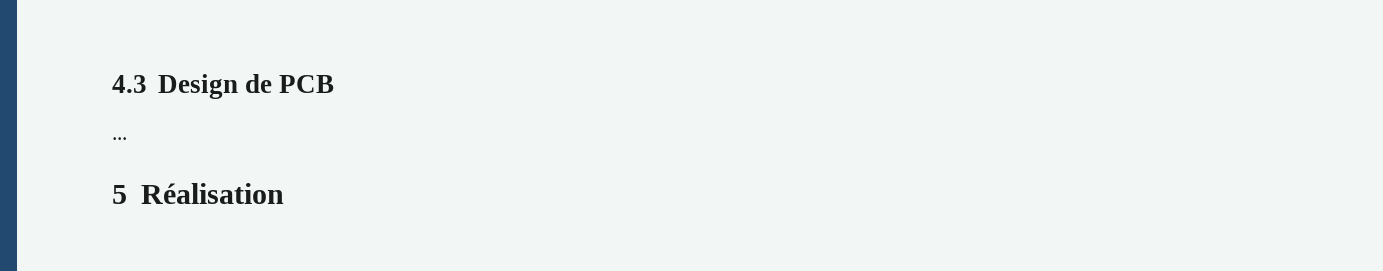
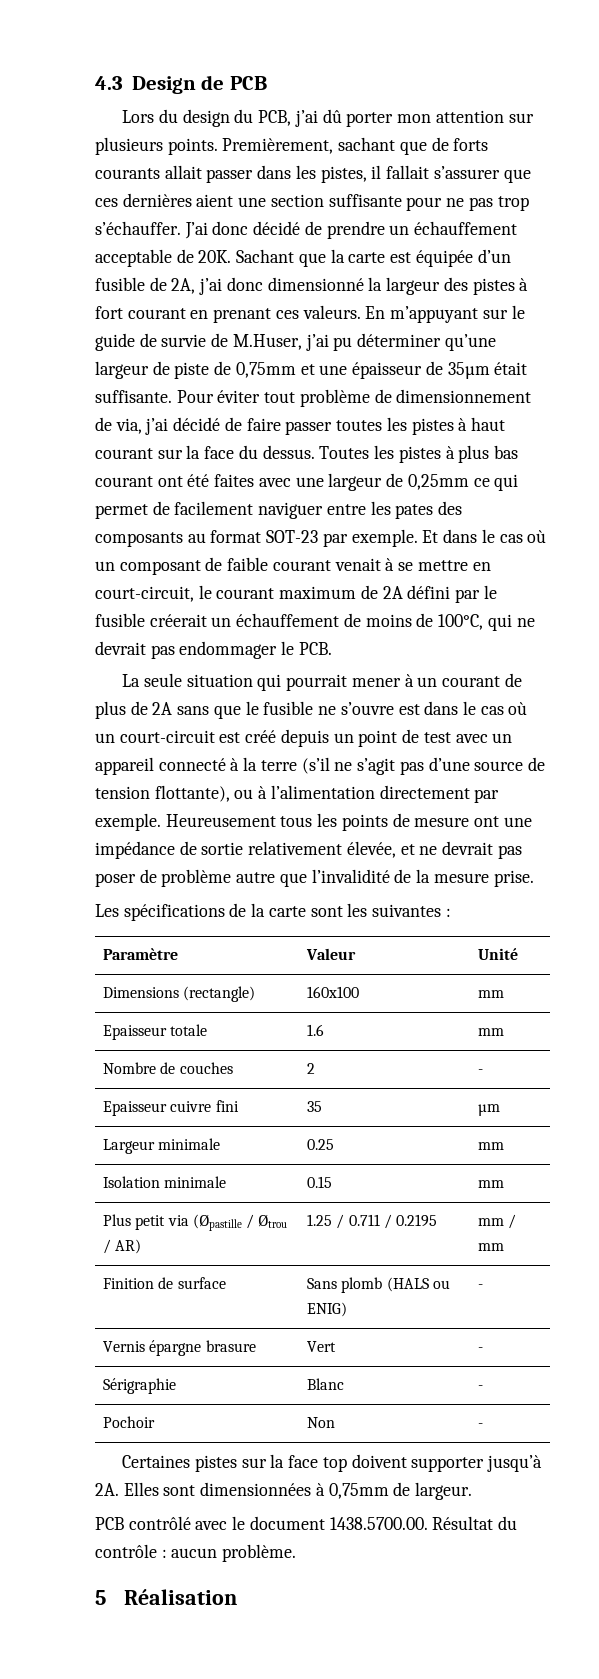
[112,137,127,140] ... -> [122,109,534,127] [95,137,489,155] [95,165,531,183] [95,193,529,211] [95,221,518,239] [95,249,511,267] [95,277,529,295] [95,305,525,323] [95,333,496,351] [95,361,528,379] [95,389,532,407] [95,417,505,435] [95,445,518,463] [95,473,519,491] [95,501,463,519] [95,529,547,547] [95,557,491,575] [95,585,497,603] [95,613,535,631] [95,641,332,659] [122,673,522,691] [95,701,528,719] [95,729,513,747] [95,757,545,775] [95,785,500,803] [95,813,532,831] [95,841,522,859] [95,869,534,887] [95,903,451,921] [102,948,178,960] [305,948,356,960] [477,948,518,960] [102,986,256,1002] [306,986,359,998] [477,990,504,998] [102,1024,208,1040] [306,1024,324,1036] [477,1028,504,1036] [102,1062,233,1074] [306,1063,315,1074] [477,1069,483,1074] [102,1100,239,1116] [306,1101,322,1112] [477,1104,500,1116] [102,1138,221,1154] [306,1139,334,1150] [477,1142,504,1150] [102,1176,227,1188] [306,1176,332,1188] [477,1180,504,1188] [102,1214,288,1231] [102,1239,142,1254] [306,1214,438,1229] [477,1214,517,1229] [477,1243,504,1251] [102,1277,226,1289] [306,1277,450,1293] [306,1302,347,1317] [477,1284,483,1289] [102,1340,256,1356] [306,1341,336,1352] [477,1347,483,1352] [102,1378,176,1394] [306,1378,344,1390] [477,1385,483,1390] [102,1416,155,1428] [306,1417,335,1428] [477,1423,483,1428] [122,1454,543,1472] [95,1482,473,1500] [95,1516,518,1530] [95,1544,297,1562] Lors du design du PCB, j’ai dû porter mon attention sur plusieurs points. Premièrement, sachant que de forts courants allait passer dans les pistes, il fallait s’assurer que ces dernières aient une section suffisante pour ne pas trop s’échauffer. J’ai donc décidé de prendre un échauffement acceptable de 20K. Sachant que la carte est équipée d’un fusible de 2A, j’ai donc dimensionné la largeur des pistes à fort courant en prenant ces valeurs. En m’appuyant sur le guide de survie de M.Huser, j’ai pu déterminer qu’une largeur de piste de 0,75mm et une épaisseur de 35µm était suffisante. Pour éviter tout problème de dimensionnement de via, j’ai décidé de faire passer toutes les pistes à haut courant sur la face du dessus. Toutes les pistes à plus bas courant ont été faites avec une largeur de 0,25mm ce qui permet de facilement naviguer entre les pates des composants au format SOT-23 par exemple. Et dans le cas où un composant de faible courant venait à se mettre en court-circuit, le courant maximum de 2A défini par le fusible créerait un échauffement de moins de 100°C, qui ne devrait pas endommager le PCB. // La seule situation qui pourrait mener à un courant de plus de 2A sans que le fusible ne s’ouvre est dans le cas où un court-circuit est créé depuis un point de test avec un appareil connecté à la terre (s’il ne s’agit pas d’une source de tension flottante), ou à l’alimentation directement par exemple. Heureusement tous les points de mesure ont une impédance de sortie relativement élevée, et ne devrait pas poser de problème autre que l’invalidité de la mesure prise. // Les spécifications de la carte sont les suivantes : // Paramètre | Valeur | Unité // Dimensions (rectangle) | 160x100 | mm // Epaisseur totale | 1.6 | mm // Nombre de couches | 2 | - // Epaisseur cuivre fini | 35 | µm // Largeur minimale | 0.25 | mm // Isolation minimale | 0.15 | mm // Plus petit via (Øpastille / Øtrou / AR) | 1.25 / 0.711 / 0.2195 | mm / mm // Finition de surface | Sans plomb (HALS ou ENIG) | - // Vernis épargne brasure | Vert | - // Sérigraphie | Blanc | - // Pochoir | Non | - // Certaines pistes sur la face top doivent supporter jusqu’à 2A. Elles sont dimensionnées à 0,75mm de largeur. // PCB contrôlé avec le document 1438.5700.00. Résultat du contrôle : aucun problème.

